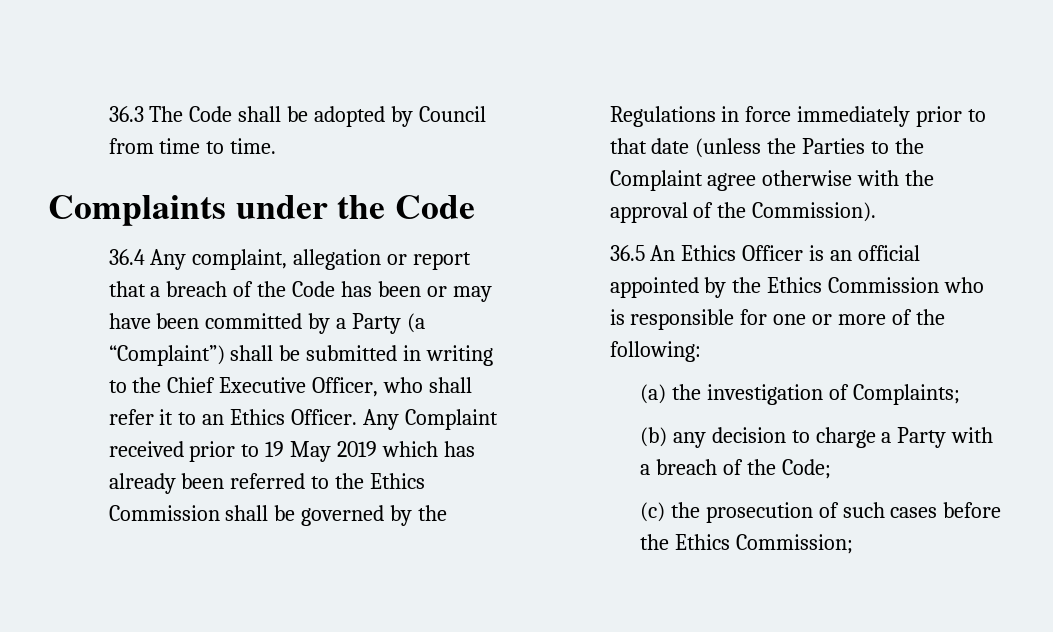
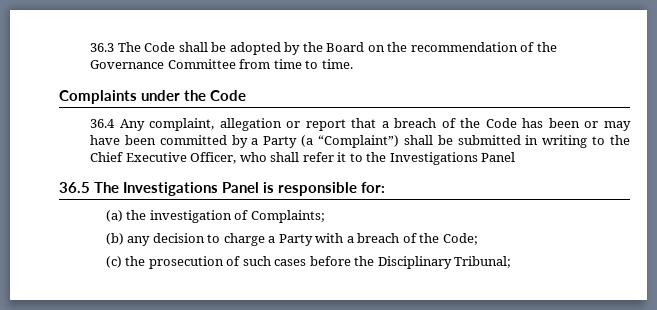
[419,106,487,122] Council -> [302,42,557,52] [90,59,236,69] the Board on the recommendation of the Governance Committee
[202,409,499,430] [108,441,476,462] [108,473,426,494] [108,505,448,526] [609,106,987,127] [609,138,925,158] [609,170,935,191] [609,202,877,223] [609,245,921,261] [609,277,985,298] [609,309,946,330] [609,341,701,362] an Ethics Officer. Any Complaint received prior to 19 May 2019 which has already been referred to the Ethics Commission shall be governed by the Regulations in force immediately prior to that date (unless the Parties to the Complaint agree otherwise with the approval of the Commission). // 36.5 An Ethics Officer is an official appointed by the Ethics Commission who is responsible for one or more of the following: -> [366,152,516,165] [59,182,385,196] the Investigations Panel // 36.5 The Investigations Panel is responsible for:
[674,534,853,554] Ethics Commission; -> [377,256,512,269] Disciplinary Tribunal;

